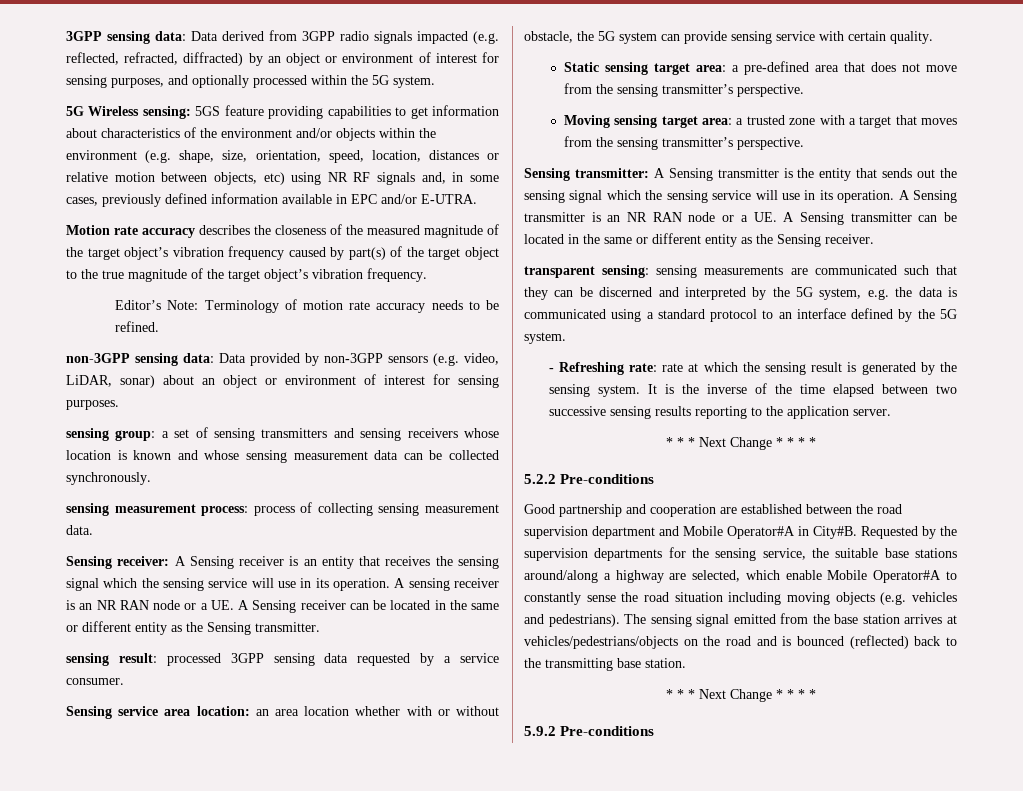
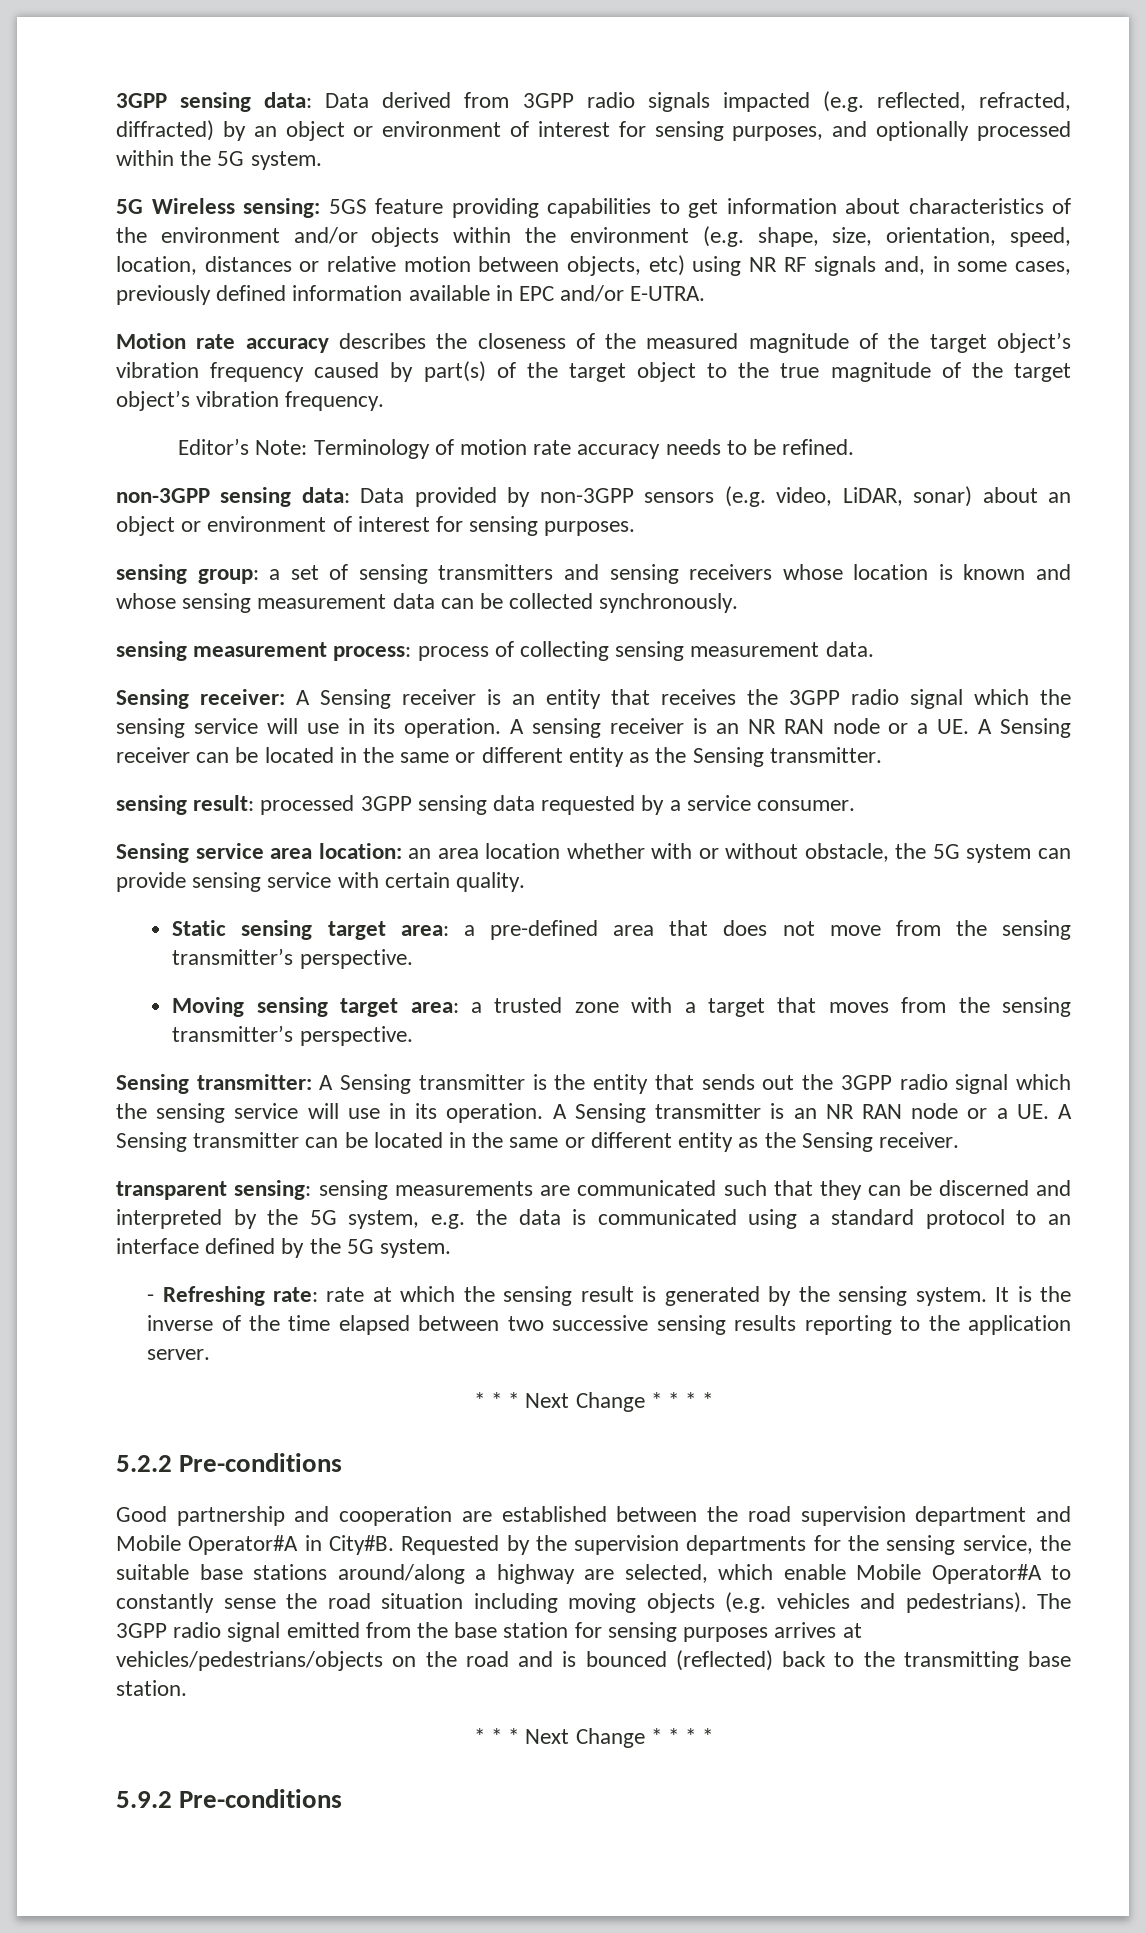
[457,556,499,569] sensing -> [789,689,899,705] 3GPP radio
[524,190,565,203] sensing -> [840,1074,948,1090] 3GPP radio
[650,614,692,627] sensing -> [116,1622,222,1638] 3GPP radio
(900, 619) none -> [574,1622,769,1642] for sensing purposes

